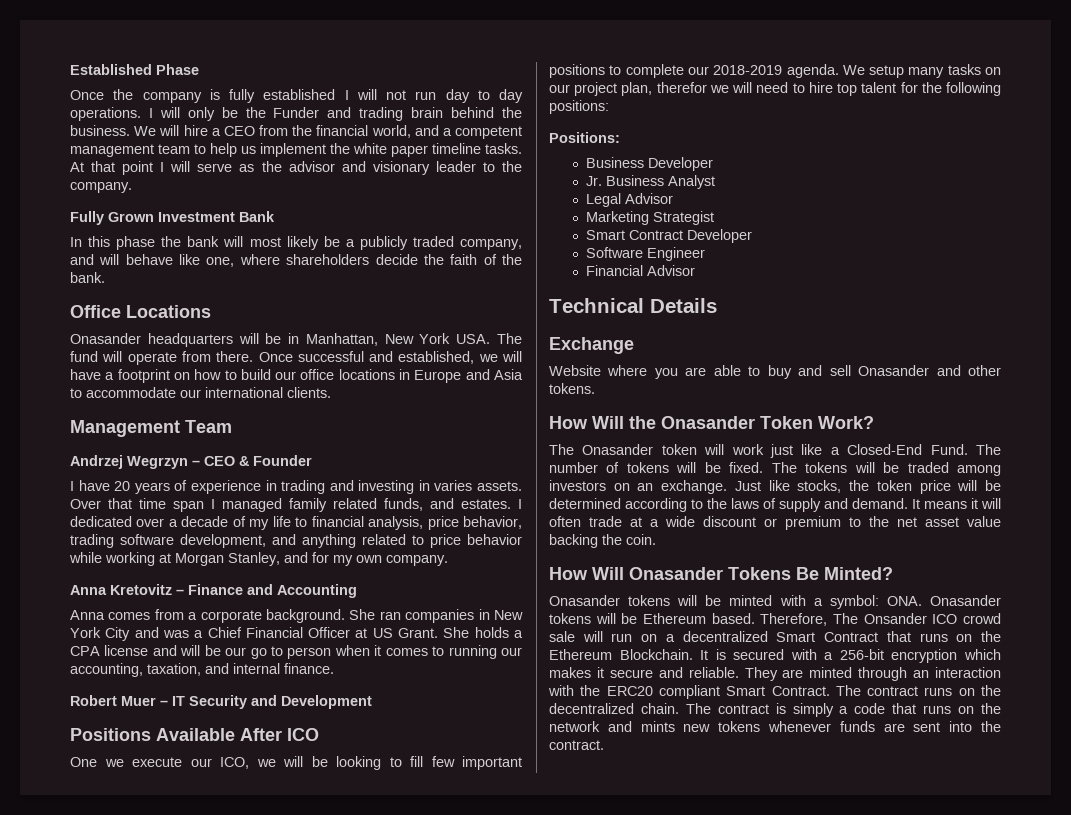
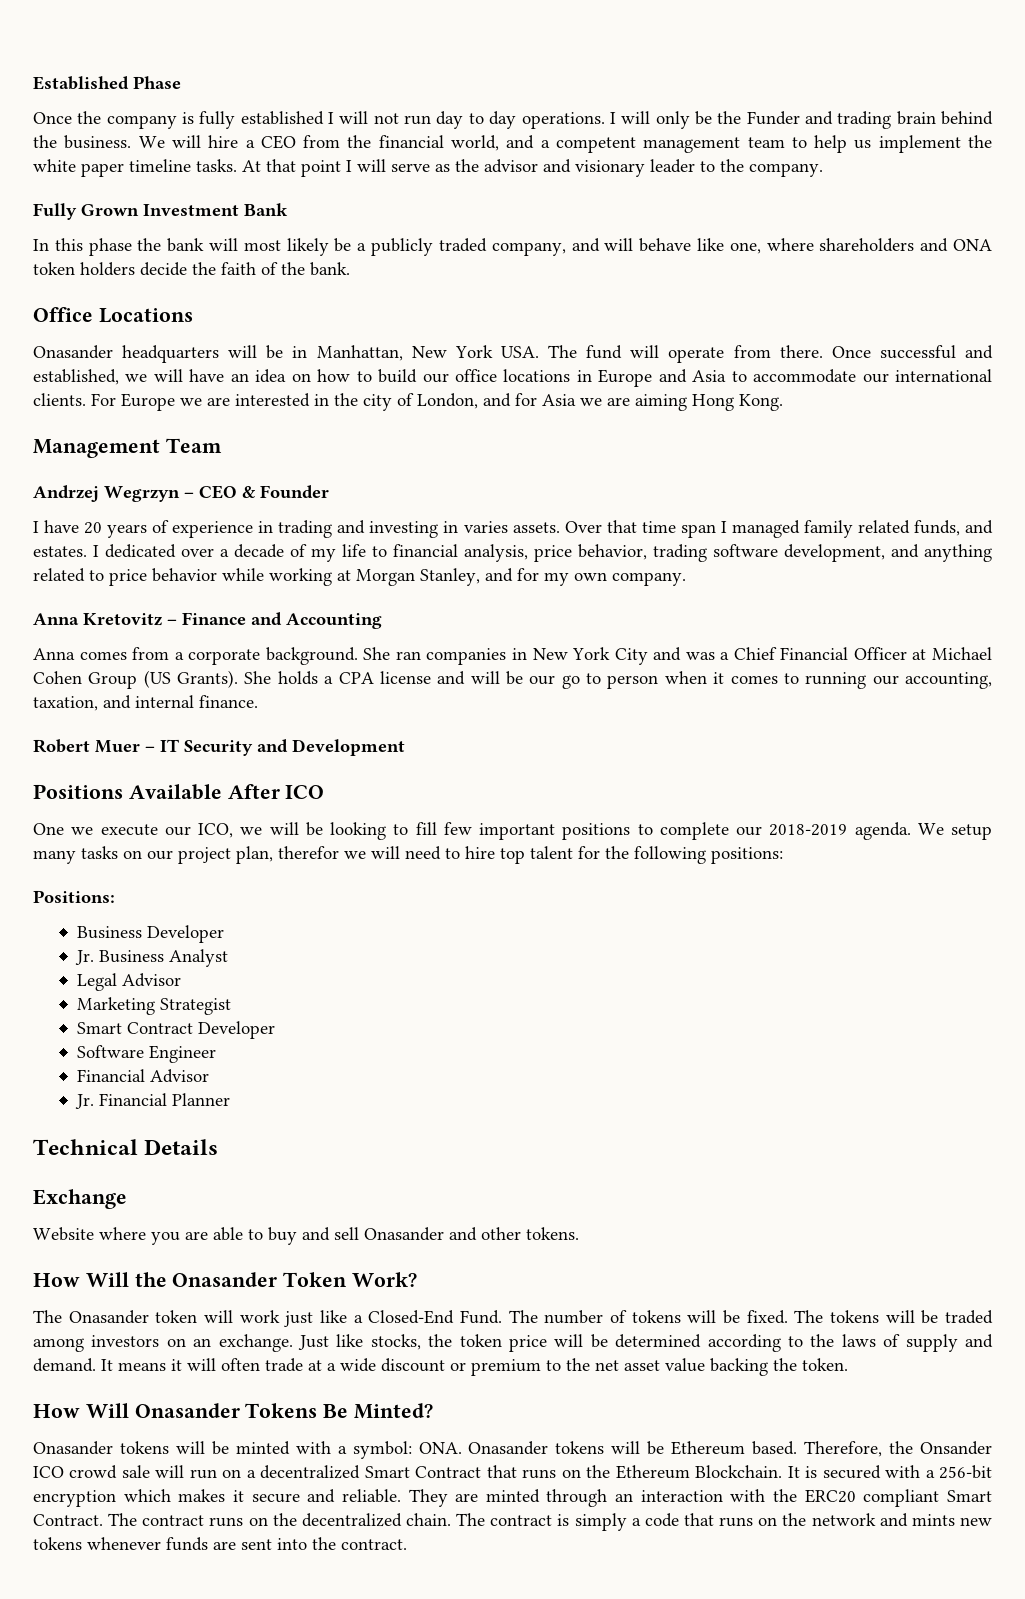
(370, 259) none -> [920,238,993,252] [33,262,135,276] and ONA token holders
[105,369,170,383] a footprint -> [230,369,287,383] an idea
(331, 392) none -> [91,393,783,411] For Europe we are interested in the city of London, and for Asia we are aiming Hong Kong.
[372,628,439,638] US Grant. -> [931,647,992,660] [33,670,239,689] Michael Cohen Group (US Grants).
(696, 270) none -> [74,1093,230,1109] // Jr. Financial Planner
[626,534,656,545] coin. -> [802,1358,848,1371] token.
[833,613,858,624] The -> [889,1441,914,1454] the

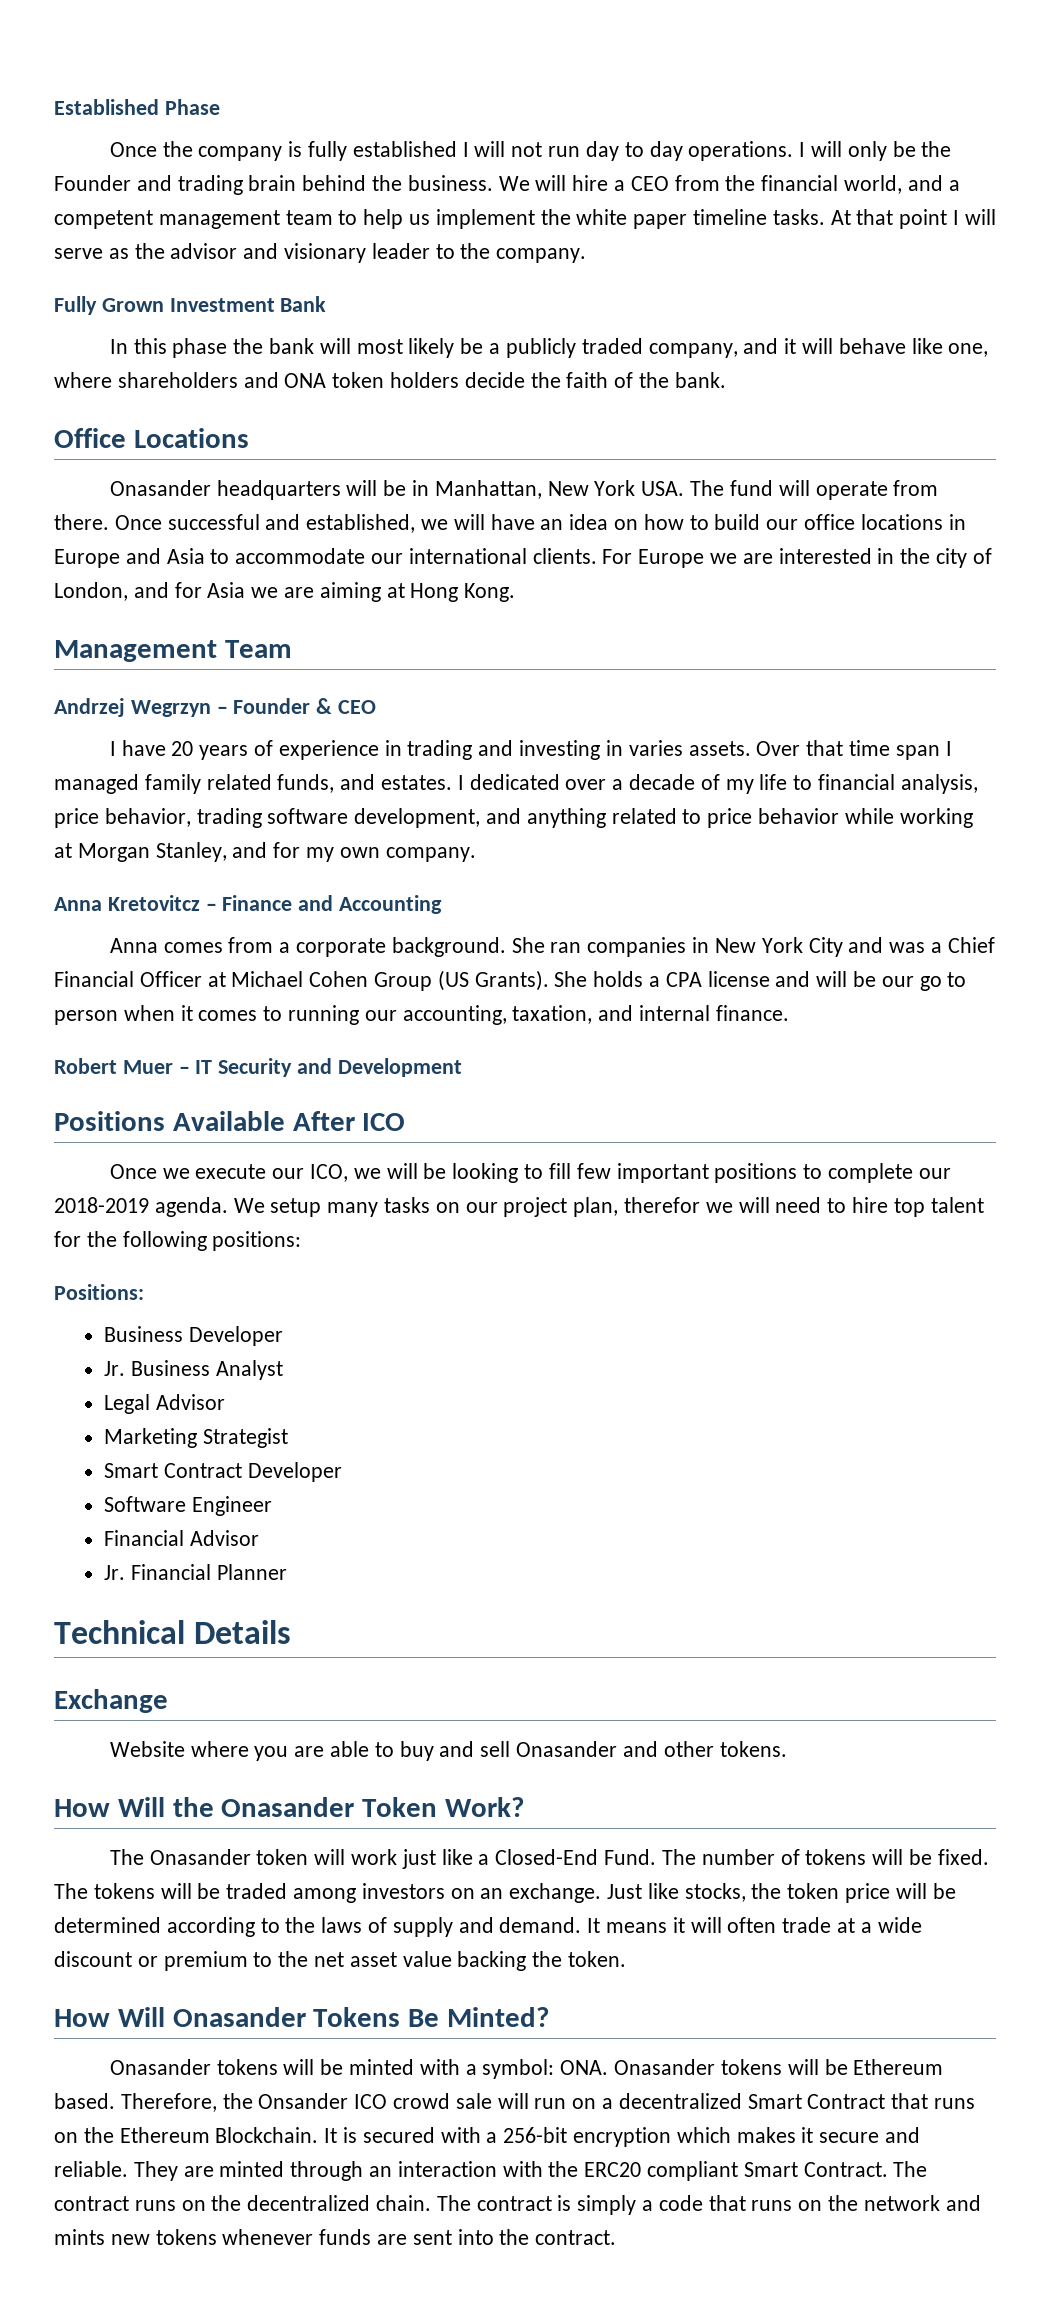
[746,111,800,125] Funder -> [54,175,131,191] Founder
(600, 245) none -> [784,338,797,354] it
(687, 402) none -> [386,583,405,598] at
[199,485,329,499] CEO & Founder -> [233,698,377,714] Founder & CEO
[83,613,162,626] Kretovitz -> [107,895,200,911] Kretovitcz
[33,823,64,835] One -> [109,1164,157,1179] Once

